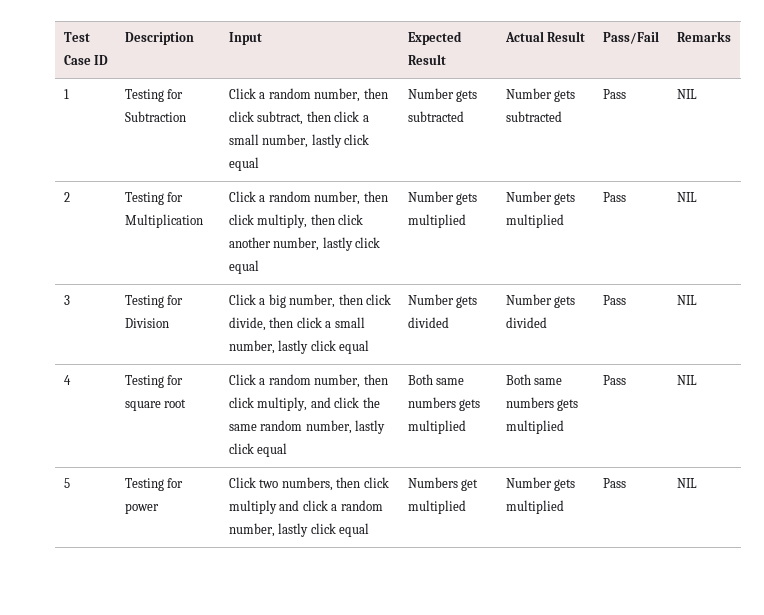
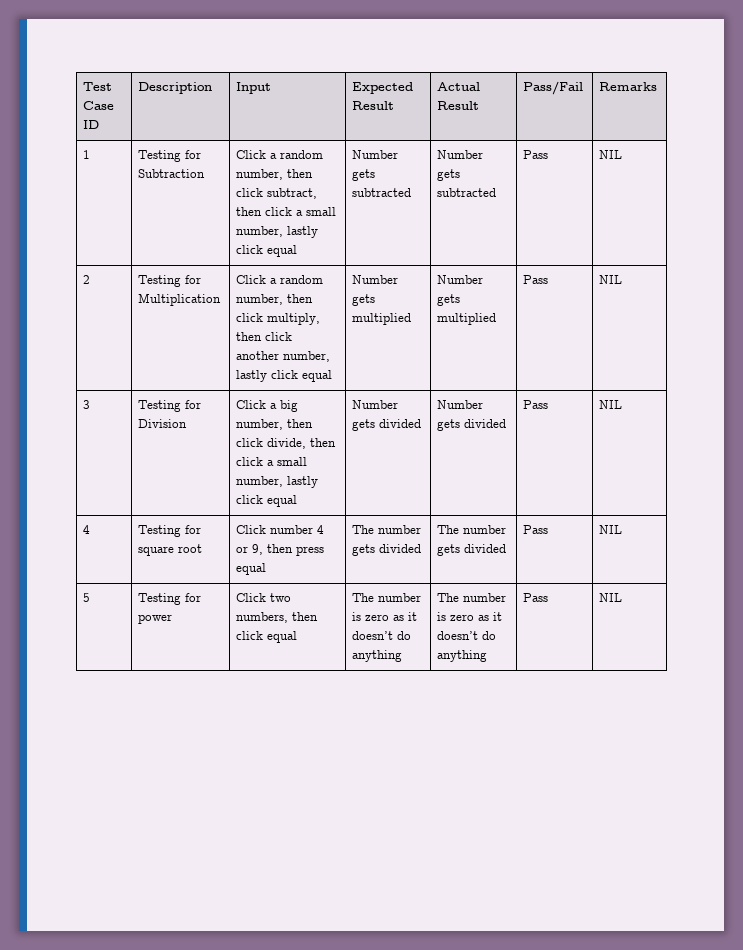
[259,374,388,388] [228,397,380,411] [228,420,386,434] [228,443,288,457] [407,374,465,385] [407,397,481,411] [407,420,466,434] [505,374,563,385] [505,397,579,411] [505,420,564,434] a random number, then click multiply, and click the same random number, lastly click equal | Both same numbers gets multiplied | Both same numbers gets multiplied -> [270,525,325,534] [236,544,325,556] [236,563,267,575] [352,525,422,534] [352,544,422,556] [437,525,507,534] [437,544,507,556] number 4 or 9, then press equal | The number gets divided | The number gets divided
[228,500,383,514] [228,523,370,537] [407,477,479,491] [407,500,466,514] [505,477,576,491] [505,500,564,514] multiply and click a random number, lastly click equal | Numbers get multiplied | Number gets multiplied -> [267,631,298,643] [352,593,422,602] [352,612,418,621] [352,631,412,640] [352,650,403,662] [437,593,507,602] [437,612,503,621] [437,631,497,640] [437,650,488,662] equal | The number is zero as it doesn’t do anything | The number is zero as it doesn’t do anything

